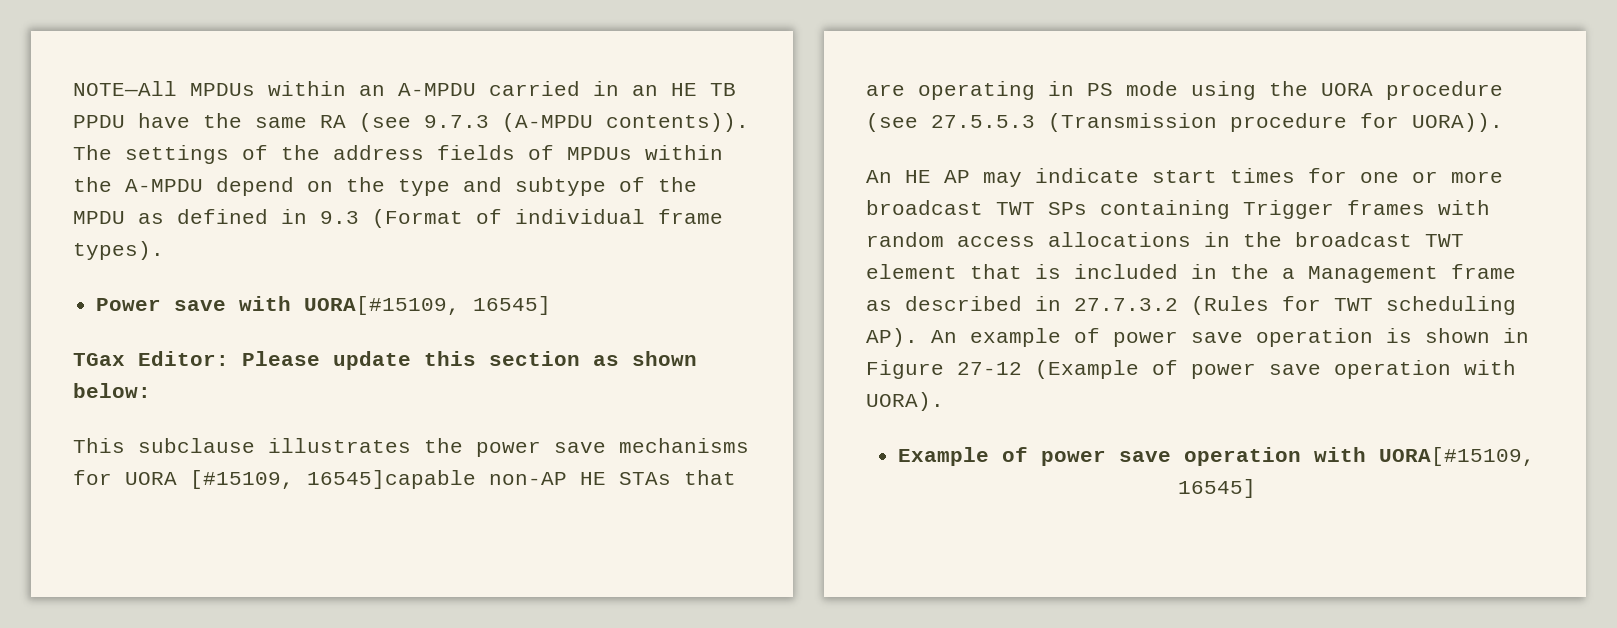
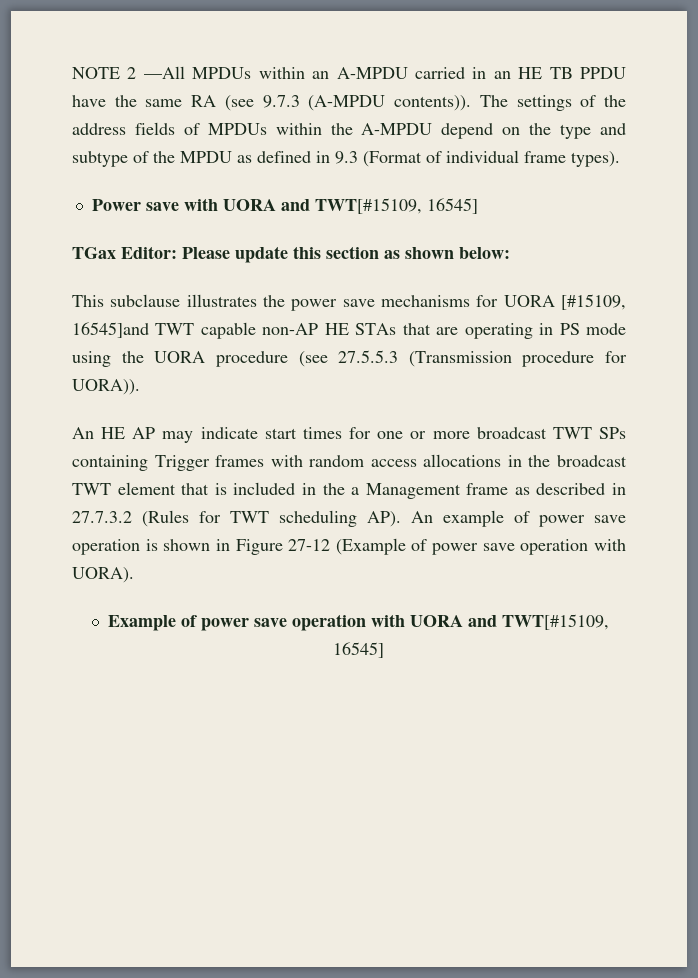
[73,81,177,96] NOTE—All -> [72,66,185,79] NOTE 2 —All
[304,296,461,315] UORA[#15109, -> [222,198,422,214] UORA and TWT[#15109,
[307,470,476,489] 16545]capable -> [72,322,256,339] 16545]and TWT capable
[1379,447,1536,466] UORA[#15109, -> [410,614,610,630] UORA and TWT[#15109,

